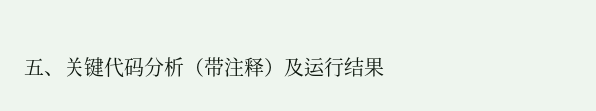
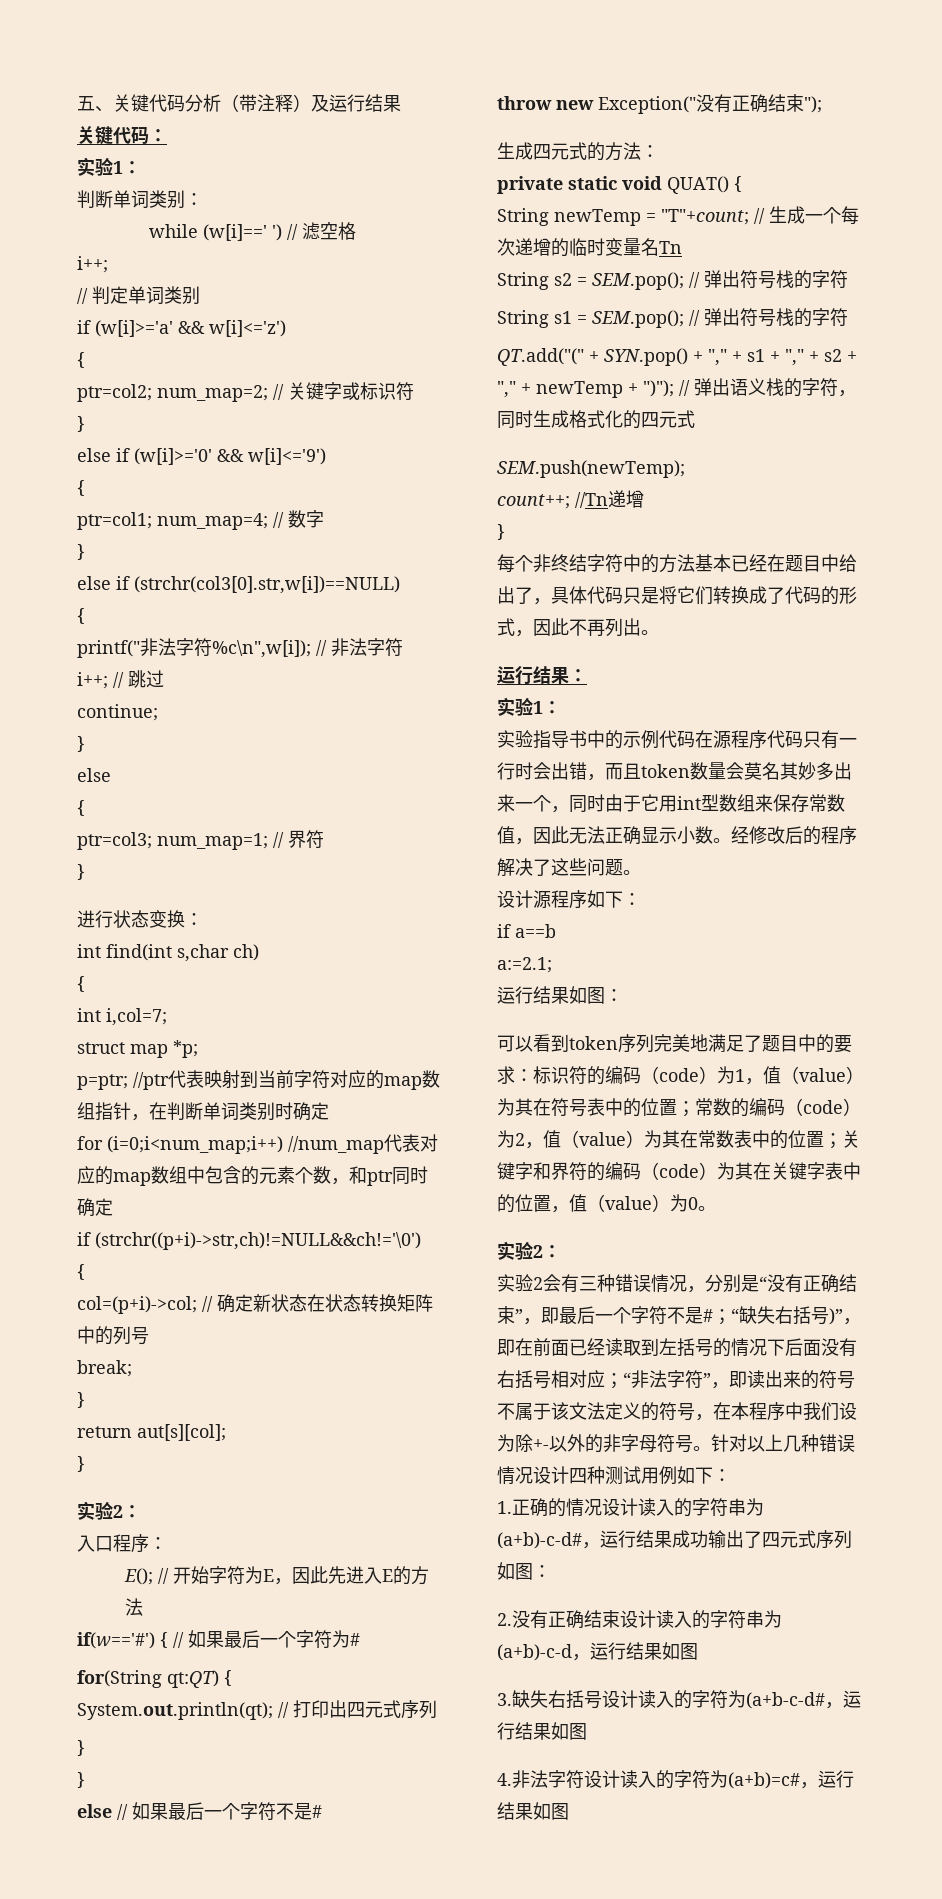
(384, 67) none -> [77,126,167,145] [77,157,141,176] [77,190,203,209] [148,222,356,241] [77,256,108,273] [77,286,200,305] [77,320,286,337] [77,352,85,368] [77,382,414,402] [77,416,85,432] [77,448,326,465] [77,480,85,496] [77,510,324,530] [77,544,85,560] [77,576,400,594] [77,608,85,624] [77,638,403,658] [77,670,164,689] [77,704,158,721] [77,736,85,752] [77,768,111,782] [77,800,85,816] [77,830,324,850] [77,864,85,880] [77,910,203,928] [77,944,259,962] [77,976,85,992] [77,1008,167,1026] [77,1040,198,1058] [77,1070,440,1090] [77,1102,329,1121] [77,1134,438,1154] [77,1166,428,1186] [77,1198,113,1217] [77,1232,421,1250] [77,1264,85,1280] [77,1294,433,1314] [77,1326,149,1345] [77,1360,132,1377] [77,1392,85,1408] [77,1424,226,1441] [77,1456,85,1472] [77,1501,141,1520] [77,1534,167,1553] [123,1566,429,1585] [124,1598,143,1616] [77,1630,360,1649] [77,1670,232,1688] [77,1700,437,1720] [77,1740,85,1756] [77,1772,85,1788] [77,1802,322,1821] [497,94,822,114] [497,142,659,161] [497,176,742,194] [497,206,859,226] [497,238,682,257] [497,270,848,290] [497,308,848,328] [497,348,857,366] [497,378,856,398] [497,410,695,429] [497,460,685,478] [497,490,644,509] [497,524,505,540] [497,554,857,573] [497,586,857,605] [497,618,659,637] [497,666,587,685] [497,697,561,716] [497,730,857,749] [497,762,852,781] [497,794,845,813] [497,826,857,845] [497,858,641,877] [497,890,641,909] [497,924,556,938] [497,957,552,973] [497,986,623,1004] [497,1034,852,1053] [497,1066,864,1085] [497,1098,861,1117] [497,1130,860,1149] [497,1162,861,1181] [497,1194,716,1213] [497,1241,561,1260] [497,1274,857,1293] [497,1306,861,1325] [497,1338,857,1357] [497,1370,855,1389] [497,1402,857,1421] [497,1434,855,1453] [497,1466,731,1485] [497,1498,764,1517] [497,1530,852,1549] [497,1562,551,1580] [497,1610,782,1629] [497,1642,698,1661] [497,1690,861,1709] [497,1722,587,1740] [497,1770,854,1789] [497,1802,569,1820] // 关键代码： // 实验1： // 判断单词类别： // while (w[i]==' ') // 滤空格 // i++; // // 判定单词类别 // if (w[i]>='a' && w[i]<='z') // { // ptr=col2; num_map=2; // 关键字或标识符 // } // else if (w[i]>='0' && w[i]<='9') // { // ptr=col1; num_map=4; // 数字 // } // else if (strchr(col3[0].str,w[i])==NULL) // { // printf("非法字符%c\n",w[i]); // 非法字符 // i++; // 跳过 // continue; // } // else // { // ptr=col3; num_map=1; // 界符 // } // 进行状态变换： // int find(int s,char ch) // { // int i,col=7; // struct map *p; // p=ptr; //ptr代表映射到当前字符对应的map数组指针，在判断单词类别时确定 // for (i=0;i<num_map;i++) //num_map代表对应的map数组中包含的元素个数，和ptr同时确定 // if (strchr((p+i)->str,ch)!=NULL&&ch!='\0') // { // col=(p+i)->col; // 确定新状态在状态转换矩阵中的列号 // break; // } // return aut[s][col]; // } // 实验2： // 入口程序： // E(); // 开始字符为E，因此先进入E的方法 // if(w=='#') { // 如果最后一个字符为# // for(String qt:QT) { // System.out.println(qt); // 打印出四元式序列 // } // } // else // 如果最后一个字符不是# // throw new Exception("没有正确结束"); // 生成四元式的方法： // private static void QUAT() { // String newTemp = "T"+count; // 生成一个每次递增的临时变量名Tn // String s2 = SEM.pop(); // 弹出符号栈的字符 // String s1 = SEM.pop(); // 弹出符号栈的字符 // QT.add("(" + SYN.pop() + "," + s1 + "," + s2 + "," + newTemp + ")"); // 弹出语义栈的字符，同时生成格式化的四元式 // SEM.push(newTemp); // count++; //Tn递增 // } // 每个非终结字符中的方法基本已经在题目中给出了，具体代码只是将它们转换成了代码的形式，因此不再列出。 // 运行结果： // 实验1： // 实验指导书中的示例代码在源程序代码只有一行时会出错，而且token数量会莫名其妙多出来一个，同时由于它用int型数组来保存常数值，因此无法正确显示小数。经修改后的程序解决了这些问题。 // 设计源程序如下： // if a==b // a:=2.1; // 运行结果如图： // 可以看到token序列完美地满足了题目中的要求：标识符的编码（code）为1，值（value）为其在符号表中的位置；常数的编码（code）为2，值（value）为其在常数表中的位置；关键字和界符的编码（code）为其在关键字表中的位置，值（value）为0。 // 实验2： // 实验2会有三种错误情况，分别是“没有正确结束”，即最后一个字符不是#；“缺失右括号)”，即在前面已经读取到左括号的情况下后面没有右括号相对应；“非法字符”，即读出来的符号不属于该文法定义的符号，在本程序中我们设为除+-以外的非字母符号。针对以上几种错误情况设计四种测试用例如下： // 1.正确的情况设计读入的字符串为(a+b)-c-d#，运行结果成功输出了四元式序列如图： // 2.没有正确结束设计读入的字符串为(a+b)-c-d，运行结果如图 // 3.缺失右括号设计读入的字符为(a+b-c-d#，运行结果如图 // 4.非法字符设计读入的字符为(a+b)=c#，运行结果如图

